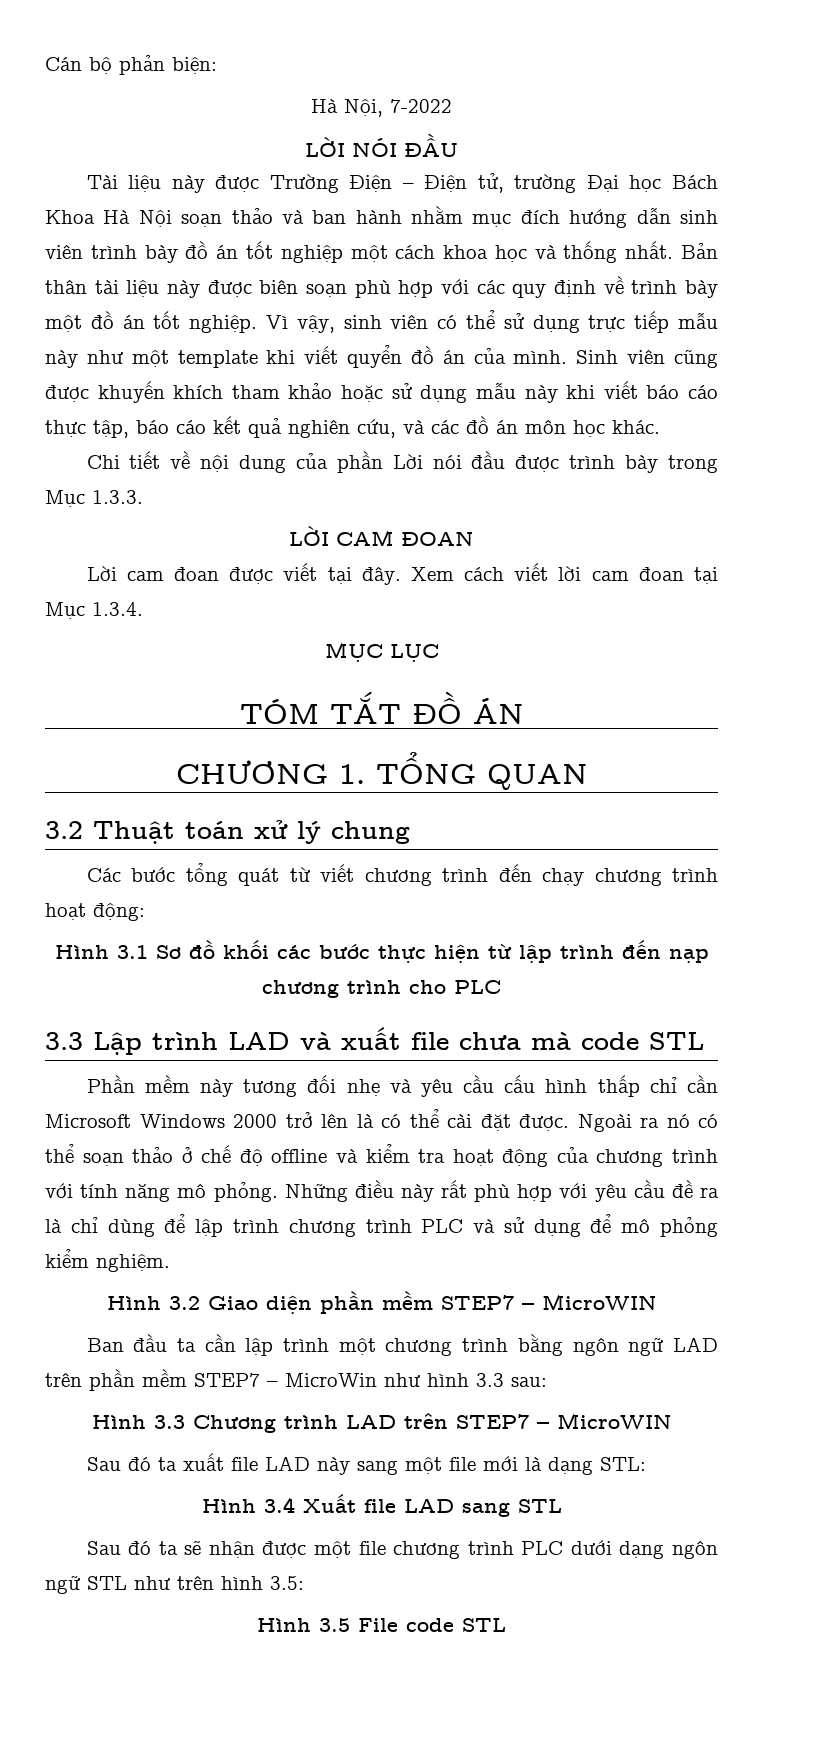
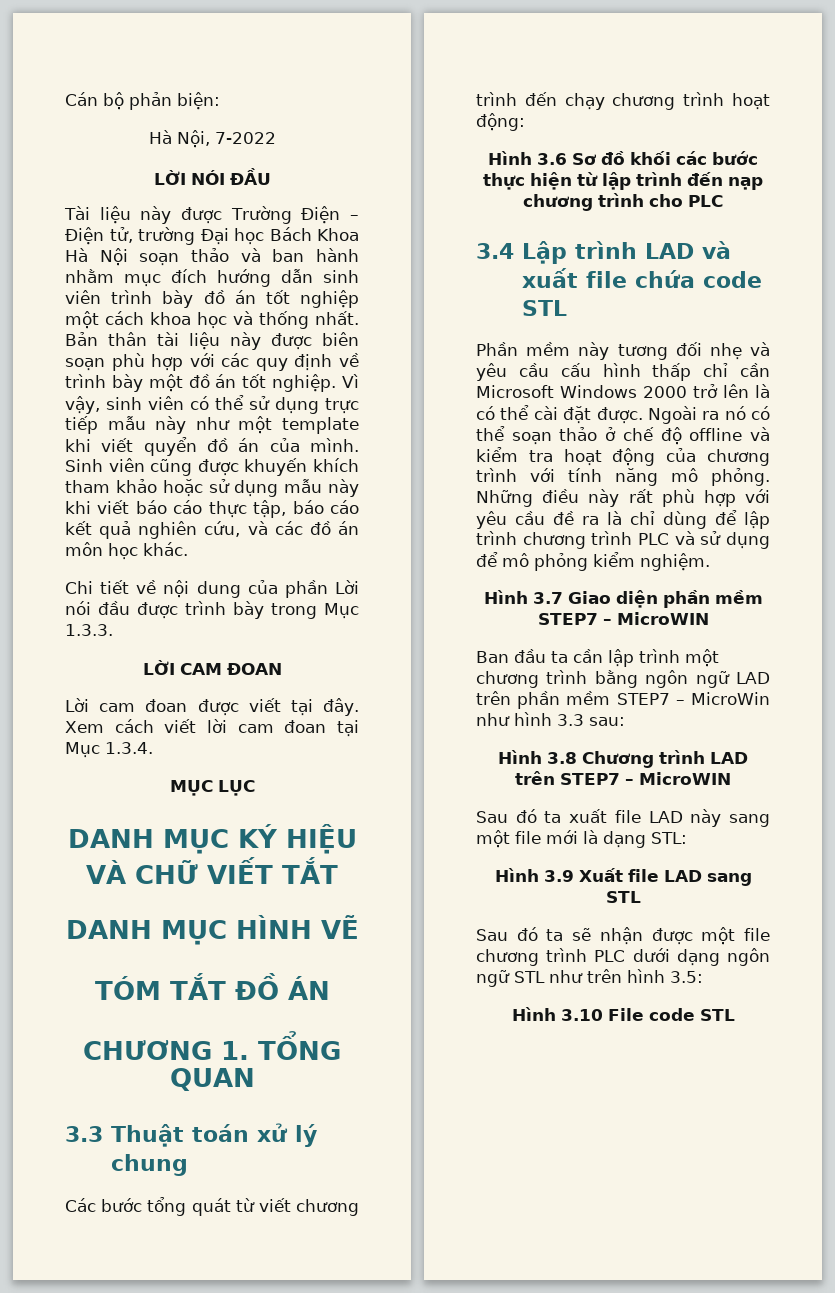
(439, 653) none -> [67,824,357,854] [86,857,338,884] [65,915,359,945] // DANH MỤC KÝ HIỆU VÀ CHỮ VIẾT TẮT // DANH MỤC HÌNH VẼ
[45,821,83,839] 3.2 -> [65,1126,103,1142] 3.3
[116,945,148,959] 3.1 -> [537,153,567,165] 3.6
[45,1032,83,1050] 3.3 -> [476,243,514,259] 3.4
[459,1032,572,1050] chưa mà -> [635,270,696,288] chứa
[168,1296,200,1310] 3.2 -> [532,592,563,604] 3.7
[153,1415,185,1429] 3.3 -> [547,752,577,764] 3.8
[263,1497,295,1513] 3.4 -> [543,870,574,882] 3.9
[319,1618,350,1632] 3.5 -> [560,1009,603,1021] 3.10

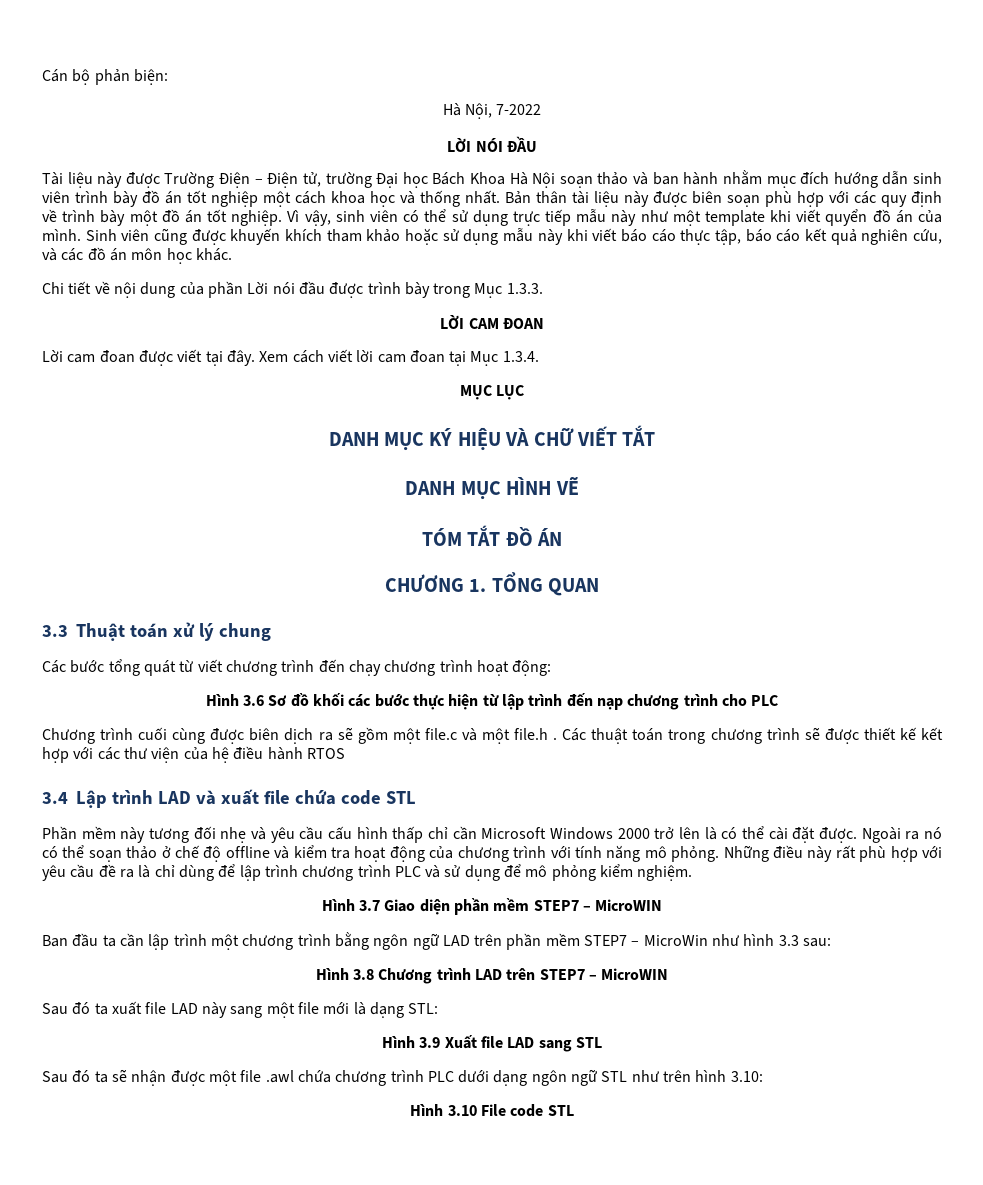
(723, 201) none -> [42,727,944,744] [42,746,345,763] // Chương trình cuối cùng được biên dịch ra sẽ gồm một file.c và một file.h . Các thuật toán trong chương trình sẽ được thiết kế kết hợp với các thư viện của hệ điều hành RTOS
(770, 934) none -> [265,1070,331,1083] .awl chứa
[670,971,703,983] 3.5: -> [730,1071,763,1082] 3.10:

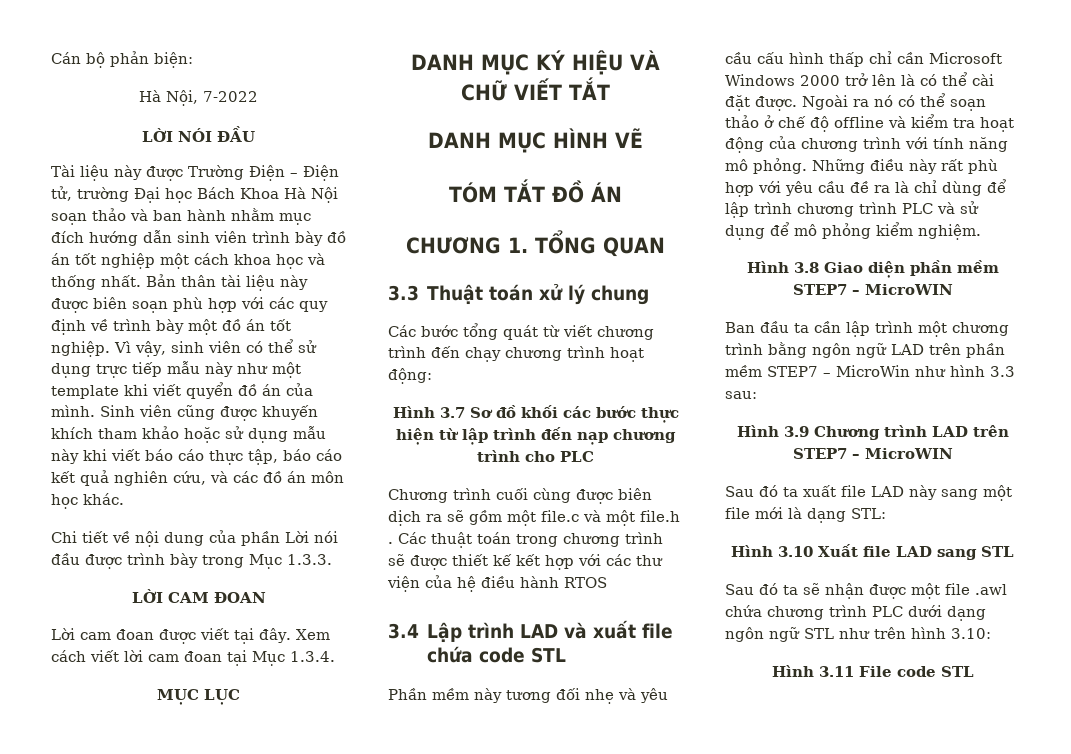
[243,695,265,706] 3.6 -> [439,407,465,418] 3.7
[359,900,381,911] 3.7 -> [793,262,819,273] 3.8
[353,969,375,980] 3.8 -> [783,426,809,437] 3.9
[419,1037,441,1048] 3.9 -> [778,546,813,557] 3.10
[447,1105,477,1116] 3.10 -> [818,666,854,677] 3.11

